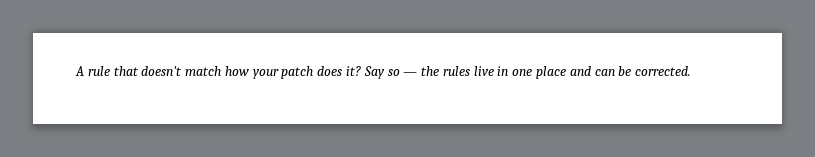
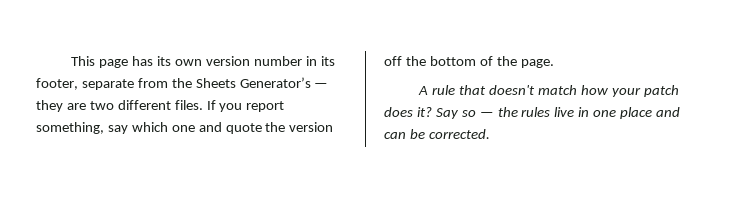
(75, 71) none -> [71,56,335,68] [36,77,329,90] [36,100,285,112] [36,122,334,134] [384,56,554,68] This page has its own version number in its footer, separate from the Sheets Generator’s — they are two different files. If you report something, say which one and quote the version off the bottom of the page. //

